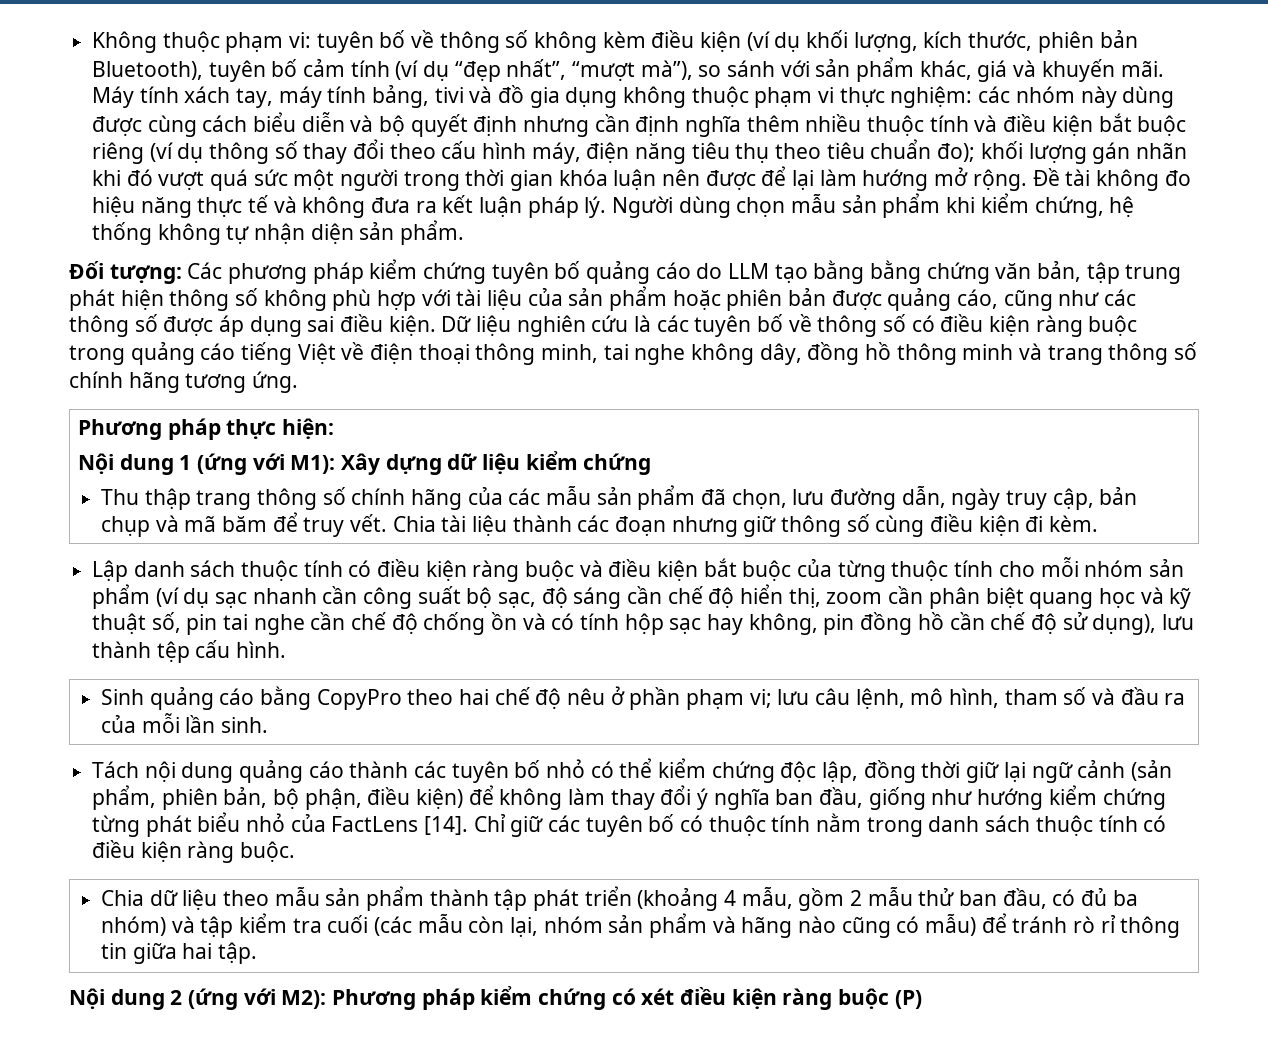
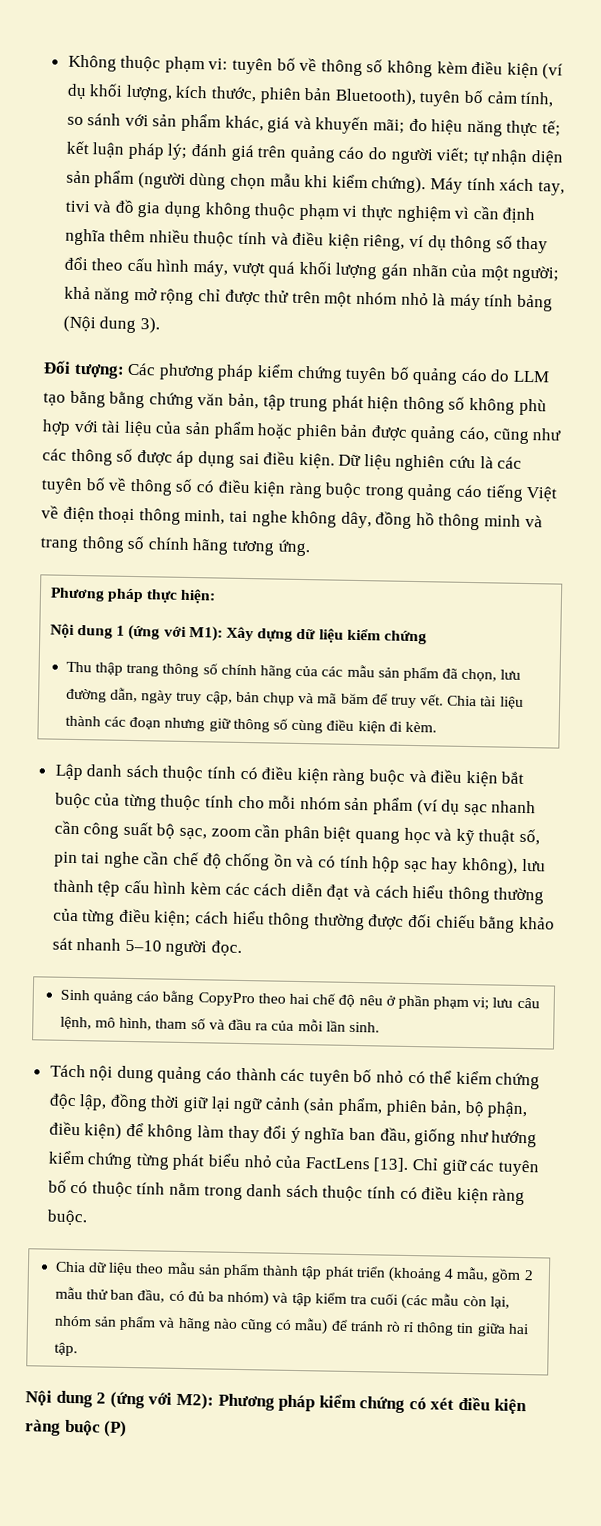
[350,59,693,82] tính (ví dụ “đẹp nhất”, “mượt mà”), -> [520,91,554,108] tính,
[1120,61,1164,77] mãi. -> [373,118,561,137] [65,140,563,166] [65,170,427,194] mãi; đo hiệu năng thực tế; kết luận pháp lý; đánh giá trên quảng cáo do người viết; tự nhận diện sản phẩm (người dùng chọn mẫu khi kiểm chứng).
[278,85,430,108] máy tính bảng, -> (565, 188) none
[890,86,1175,108] [92,112,590,137] nghiệm: các nhóm này dùng được cùng cách biểu diễn và bộ quyết định nhưng -> [396,205,470,223] nghiệm vì
[1098,113,1187,136] [92,142,173,164] bắt buộc riêng (ví -> [363,234,425,251] riêng, ví
[586,139,1187,164] [92,166,1191,191] [92,193,1135,218] [92,220,465,245] điện năng tiêu thụ theo tiêu chuẩn đo); khối lượng gán nhãn khi đó vượt quá sức một người trong thời gian khóa luận nên được để lại làm hướng mở rộng. Đề tài không đo hiệu năng thực tế và không đưa ra kết luận pháp lý. Người dùng chọn mẫu sản phẩm khi kiểm chứng, hệ thống không tự nhận diện sản phẩm. -> [231,260,560,283] [63,286,553,312] [62,315,160,334] vượt quá khối lượng gán nhãn của một người; khả năng mở rộng chỉ được thử trên một nhóm nhỏ là máy tính bảng (Nội dung 3).
[541,584,821,609] độ sáng cần chế độ hiển thị, -> (208, 833) none
[748,612,1194,635] [92,640,287,663] không, pin đồng hồ cần chế độ sử dụng), lưu thành tệp cấu hình. -> [461,857,546,875] [52,879,545,905] [52,908,555,933] [51,937,243,957] không), lưu thành tệp cấu hình kèm các cách diễn đạt và cách hiểu thông thường của từng điều kiện; cách hiểu thông thường được đối chiếu bằng khảo sát nhanh 5–10 người đọc.
[424,816,469,835] [14]. -> [373,1157,409,1172] [13].

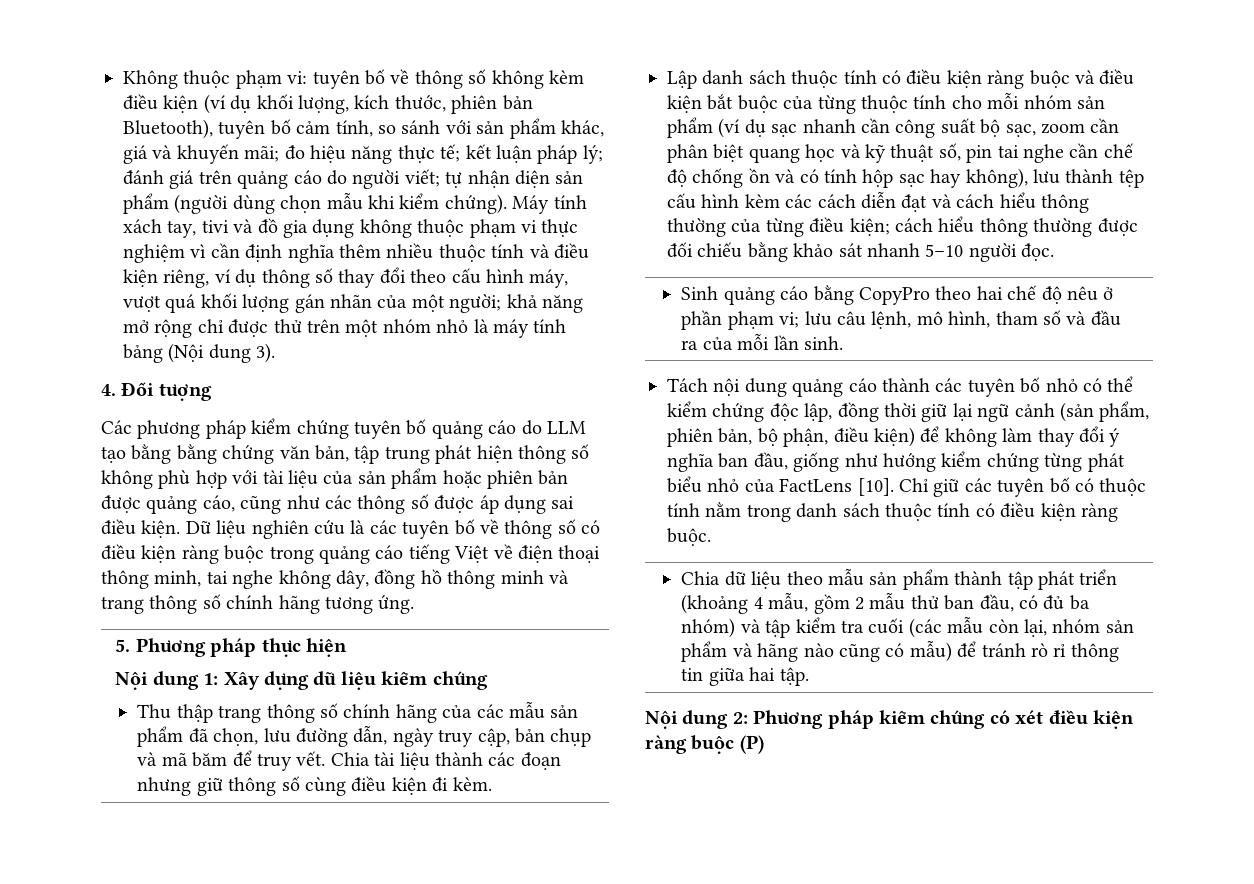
[43,360,125,379] Đối tượng: -> [101,382,212,401] 4. Đối tượng //
(310, 548) none -> [115,639,131,652] 5.
[180,588,217,604] [49,623,223,642] hiện: // Nội dung 1 (ứng với M1): -> [305,638,347,657] [115,671,219,690] hiện // Nội dung 1:
[373,1157,409,1172] [13]. -> [857,478,894,496] [10].
[96,1391,214,1410] 2 (ứng với M2): -> [732,712,748,724] 2:

